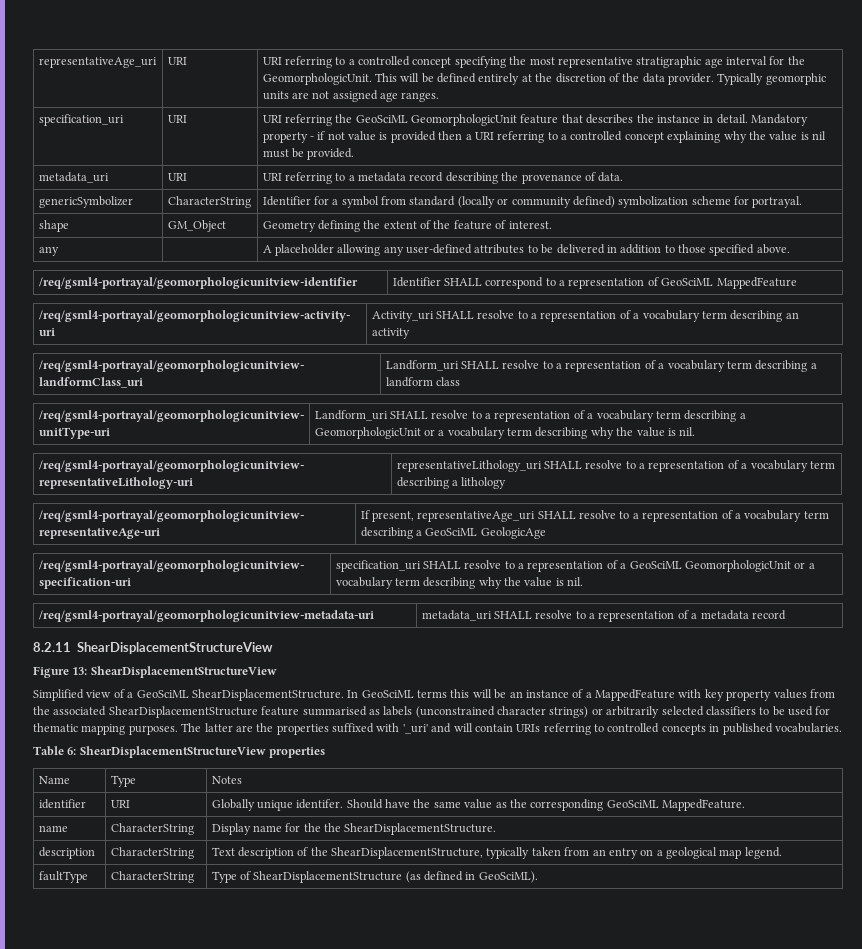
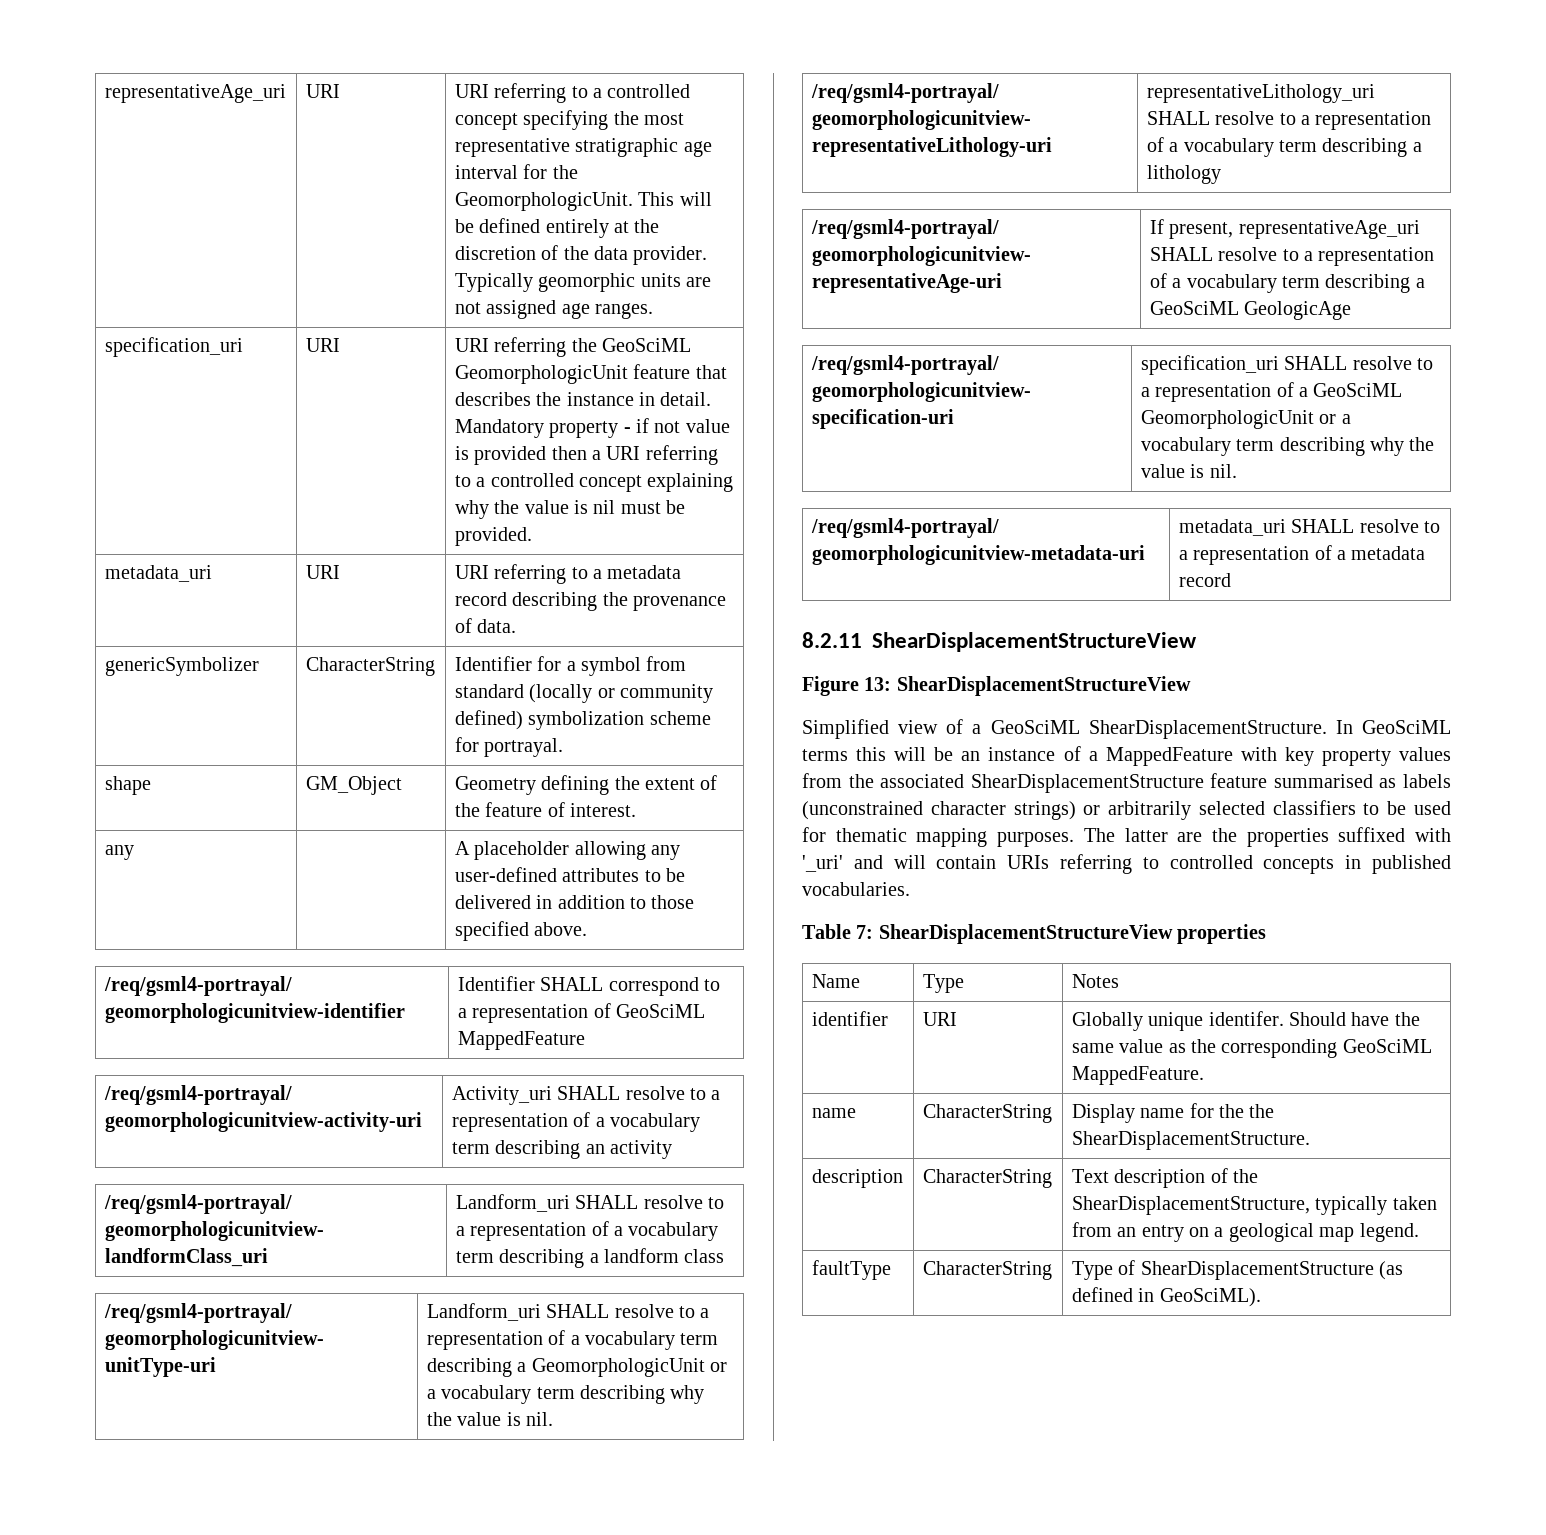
[67,747,77,755] 6: -> [856,925,874,939] 7:

